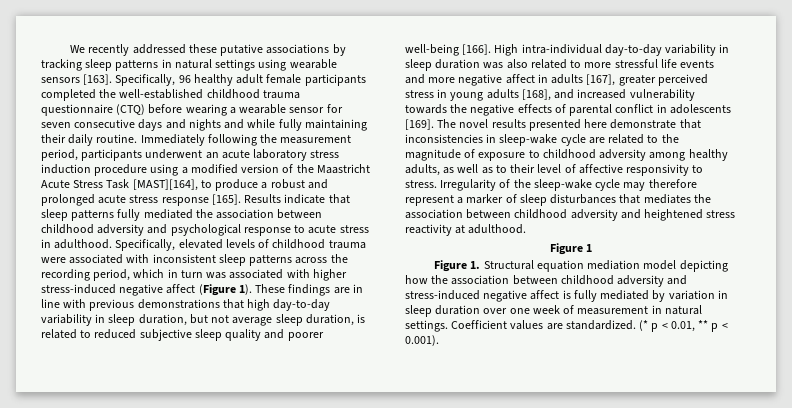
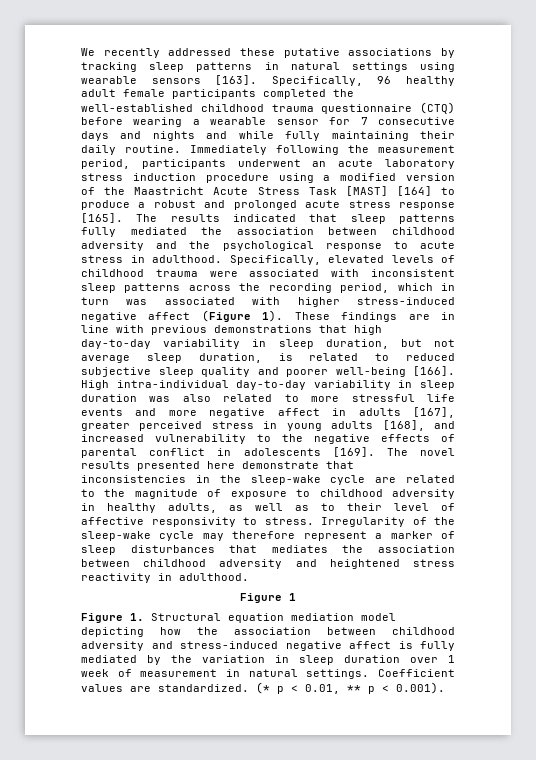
[41,122,71,128] seven -> [360,117,368,125] 7
[132,179,198,191] [MAST][164], -> [345,186,432,196] [MAST] [164]
[244,194,326,204] Results indicate -> [136,214,296,222] The results indicated
(168, 229) none -> [189,241,211,249] the
[405,104,447,114] towards -> [257,434,271,442] to
(497, 138) none -> [219,475,241,483] the
[649,152,686,161] among -> [81,503,95,511] in
[455,225,466,234] at -> [158,573,172,581] in
(666, 296) none -> [171,655,192,663] the
[509,308,530,314] one -> [448,655,455,663] 1

